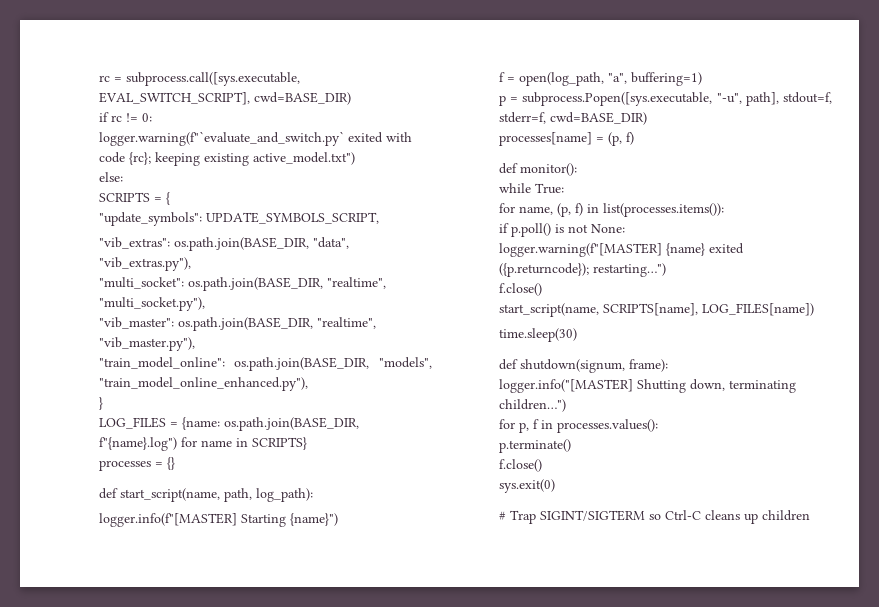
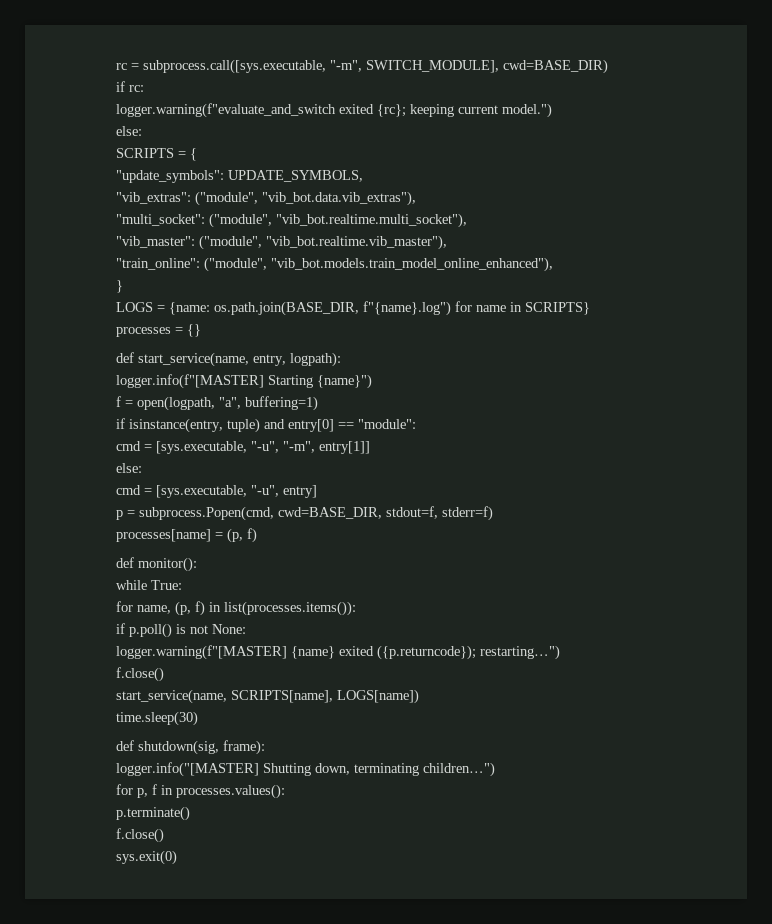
[98,92,250,105] EVAL_SWITCH_SCRIPT], -> [330,60,500,73] "-m", SWITCH_MODULE],
[110,113,152,122] [98,131,412,146] [98,152,355,166] rc != 0: // logger.warning(f"`evaluate_and_switch.py` exited with code {rc}; keeping existing active_model.txt") -> [129,85,145,92] [116,103,553,118] rc: // logger.warning(f"evaluate_and_switch exited {rc}; keeping current model.")
[205,212,379,224] UPDATE_SYMBOLS_SCRIPT, -> [228,170,364,182] UPDATE_SYMBOLS,
[173,237,349,251] [98,257,191,271] [98,277,386,291] [98,297,205,311] [98,317,376,331] [98,337,195,351] [98,357,432,371] [98,377,308,391] os.path.join(BASE_DIR, "data", "vib_extras.py"), // "multi_socket": os.path.join(BASE_DIR, "realtime", "multi_socket.py"), // "vib_master": os.path.join(BASE_DIR, "realtime", "vib_master.py"), // "train_model_online": os.path.join(BASE_DIR, "models", "train_model_online_enhanced.py"), -> [195,191,417,206] [116,213,468,228] [116,235,448,250] [116,257,554,272] ("module", "vib_bot.data.vib_extras"), // "multi_socket": ("module", "vib_bot.realtime.multi_socket"), // "vib_master": ("module", "vib_bot.realtime.vib_master"), // "train_online": ("module", "vib_bot.models.train_model_online_enhanced"),
[98,417,166,429] LOG_FILES -> [116,302,154,312] LOGS
[119,488,313,502] start_script(name, path, log_path): -> [138,352,342,367] start_service(name, entry, logpath):
[518,72,604,86] open(log_path, -> [137,396,216,411] open(logpath,
[498,92,832,106] [498,112,647,125] p = subprocess.Popen([sys.executable, "-u", path], stdout=f, stderr=f, cwd=BASE_DIR) -> [116,418,417,433] [116,441,371,454] [116,463,143,473] [116,485,318,498] [116,506,494,521] if isinstance(entry, tuple) and entry[0] == "module": // cmd = [sys.executable, "-u", "-m", entry[1]] // else: // cmd = [sys.executable, "-u", entry] // p = subprocess.Popen(cmd, cwd=BASE_DIR, stdout=f, stderr=f)
[498,303,814,317] start_script(name, SCRIPTS[name], LOG_FILES[name]) -> [116,689,420,704] start_service(name, SCRIPTS[name], LOGS[name])
[519,359,625,373] shutdown(signum, -> [138,740,220,755] shutdown(sig,
[498,510,810,524] // # Trap SIGINT/SIGTERM so Ctrl‑C cleans up children -> (178, 857) none

